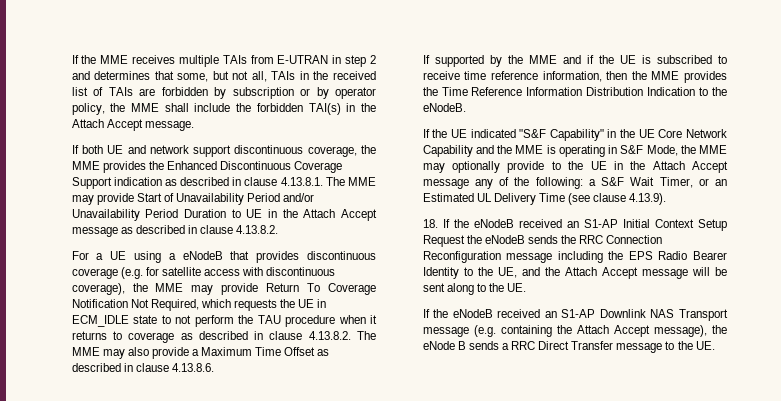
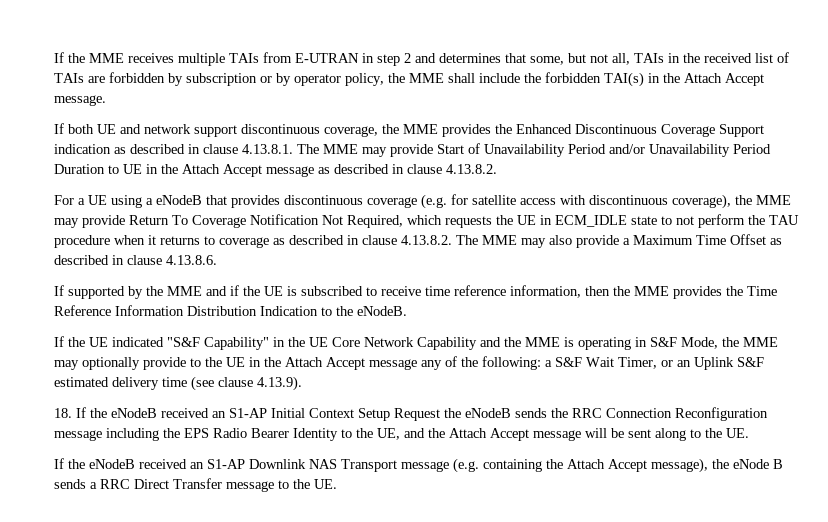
[422,193,565,205] Estimated UL Delivery Time -> [693,357,764,370] [53,377,187,390] Uplink S&F estimated delivery time

